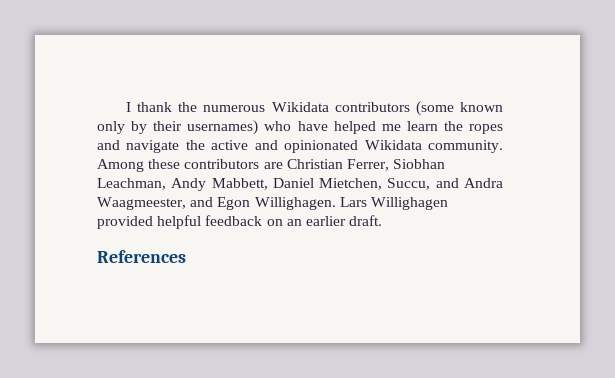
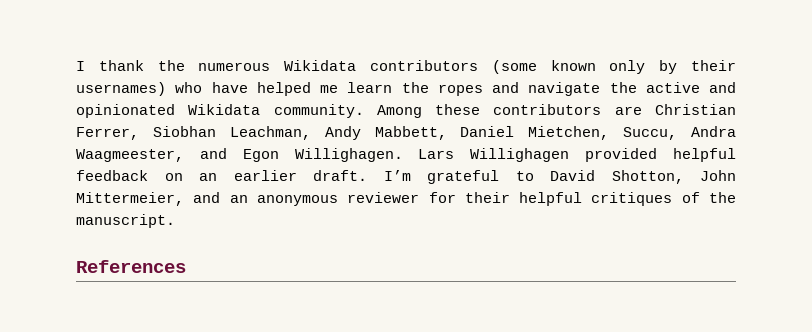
[435,178,459,188] and -> (678, 133) none
(383, 220) none -> [383,170,736,184] [76,192,736,206] [76,214,175,228] I’m grateful to David Shotton, John Mittermeier, and an anonymous reviewer for their helpful critiques of the manuscript.

